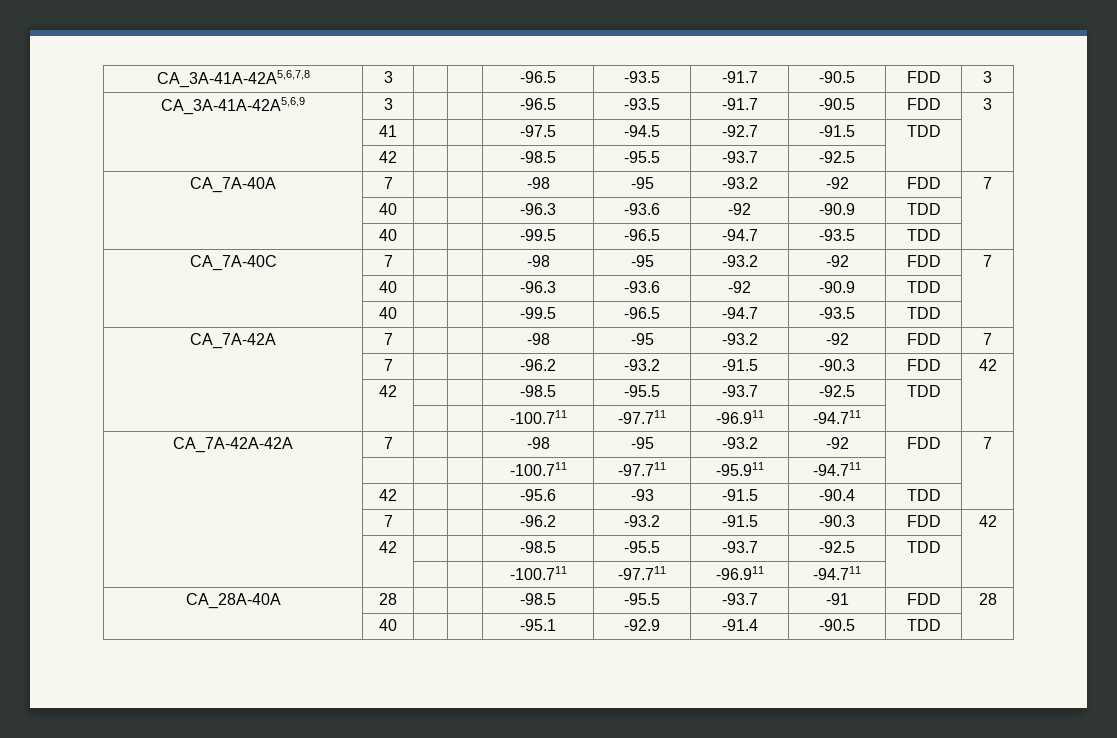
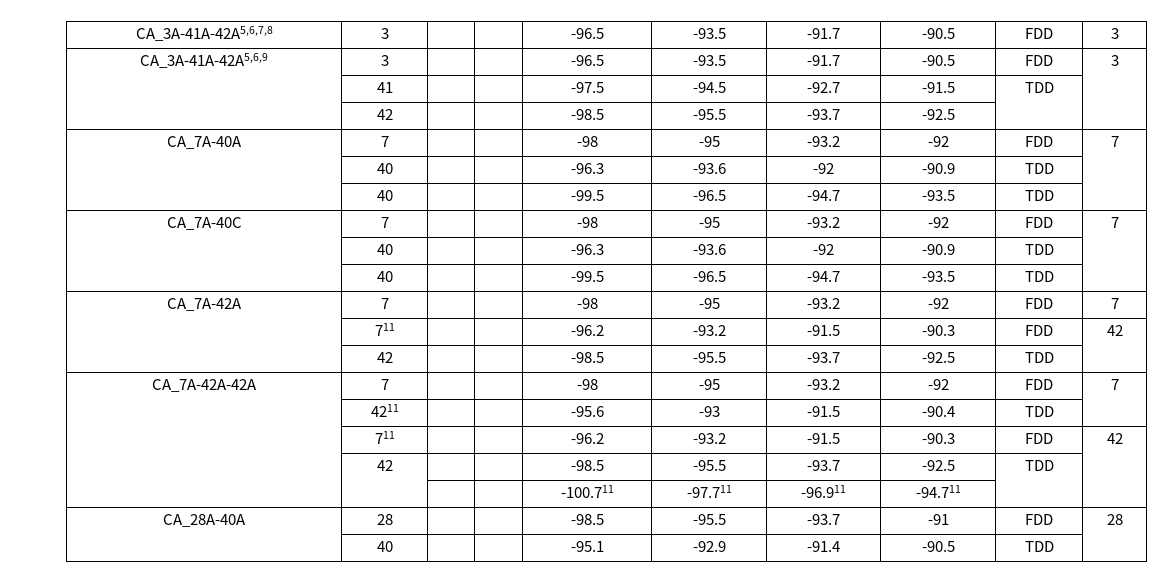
[383,359,393,371] 7 -> [374,323,395,336] 711
[509,410,567,424] [618,410,666,424] [715,410,764,424] [813,410,861,424] // | | | | -100.711 | -97.711 | -96.911 | -94.711 | | -> (1054, 357) none
[509,462,567,476] [618,462,666,476] [715,462,764,476] [813,462,861,476] [379,489,397,501] | | | -100.711 | -97.711 | -95.911 | -94.711 | | // | 42 -> [370,404,399,417] 4211
[383,515,393,527] 7 -> [374,431,395,444] 711

